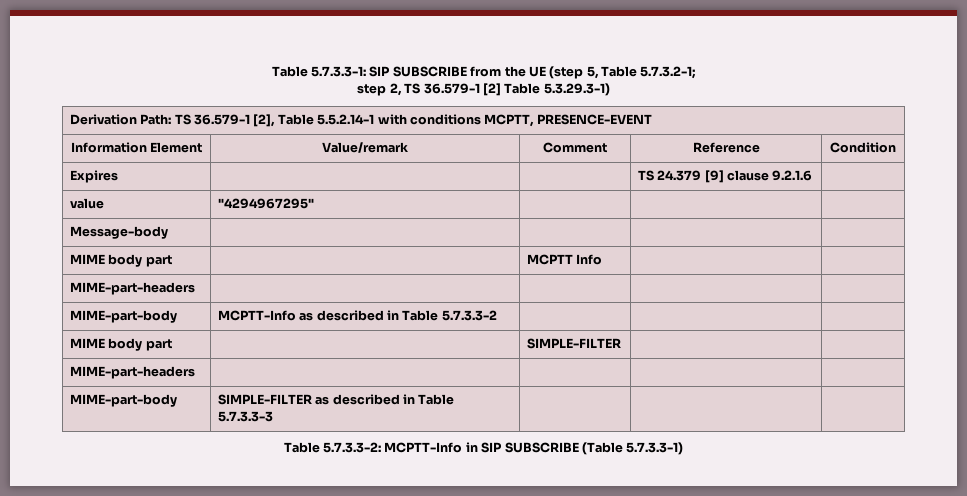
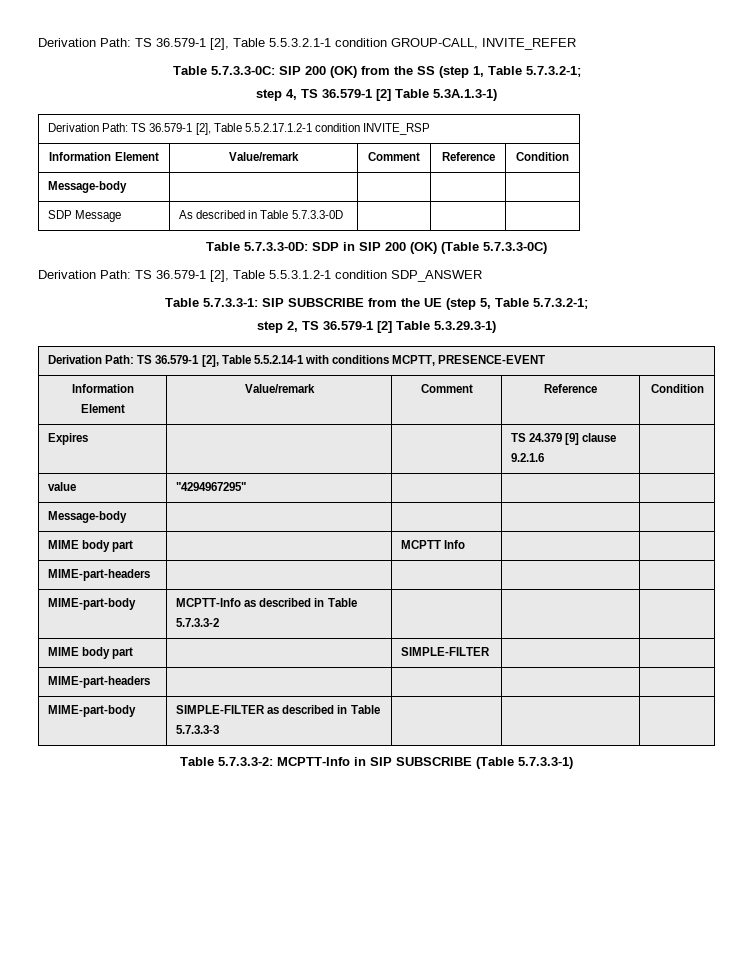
(271, 71) none -> [38,38,576,50] [172,66,581,78] [256,89,497,101] [48,123,430,135] [49,152,159,161] [229,152,299,161] [368,152,420,161] [441,152,495,161] [516,152,569,161] [48,181,128,193] [48,210,122,222] [179,210,343,219] [206,242,547,254] [38,270,482,282] Derivation Path: TS 36.579-1 [2], Table 5.5.3.2.1-1 condition GROUP-CALL, INVITE_REFER // Table 5.7.3.3-0C: SIP 200 (OK) from the SS (step 1, Table 5.7.3.2-1; // step 4, TS 36.579-1 [2] Table 5.3A.1.3-1) // Derivation Path: TS 36.579-1 [2], Table 5.5.2.17.1.2-1 condition INVITE_RSP // Information Element | Value/remark | Comment | Reference | Condition // Message-body | | | | // SDP Message | As described in Table 5.7.3.3-0D | | | // Table 5.7.3.3-0D: SDP in SIP 200 (OK) (Table 5.7.3.3-0C) // Derivation Path: TS 36.579-1 [2], Table 5.5.3.1.2-1 condition SDP_ANSWER //

